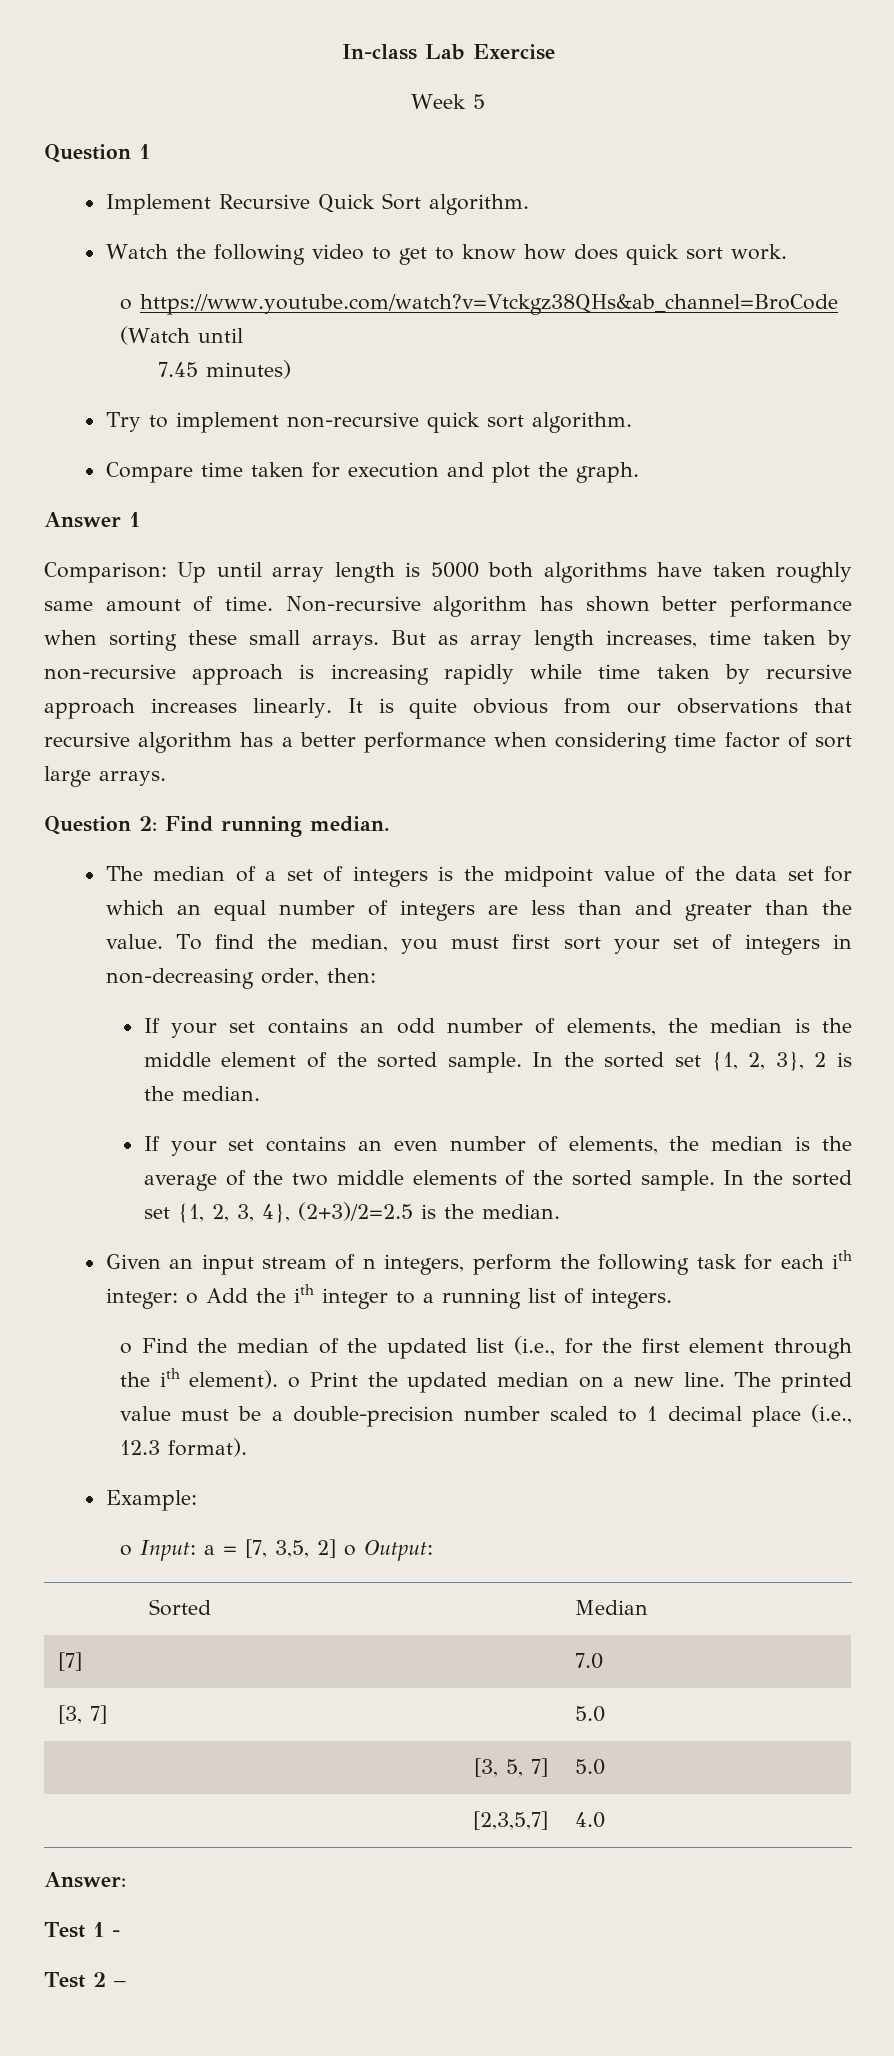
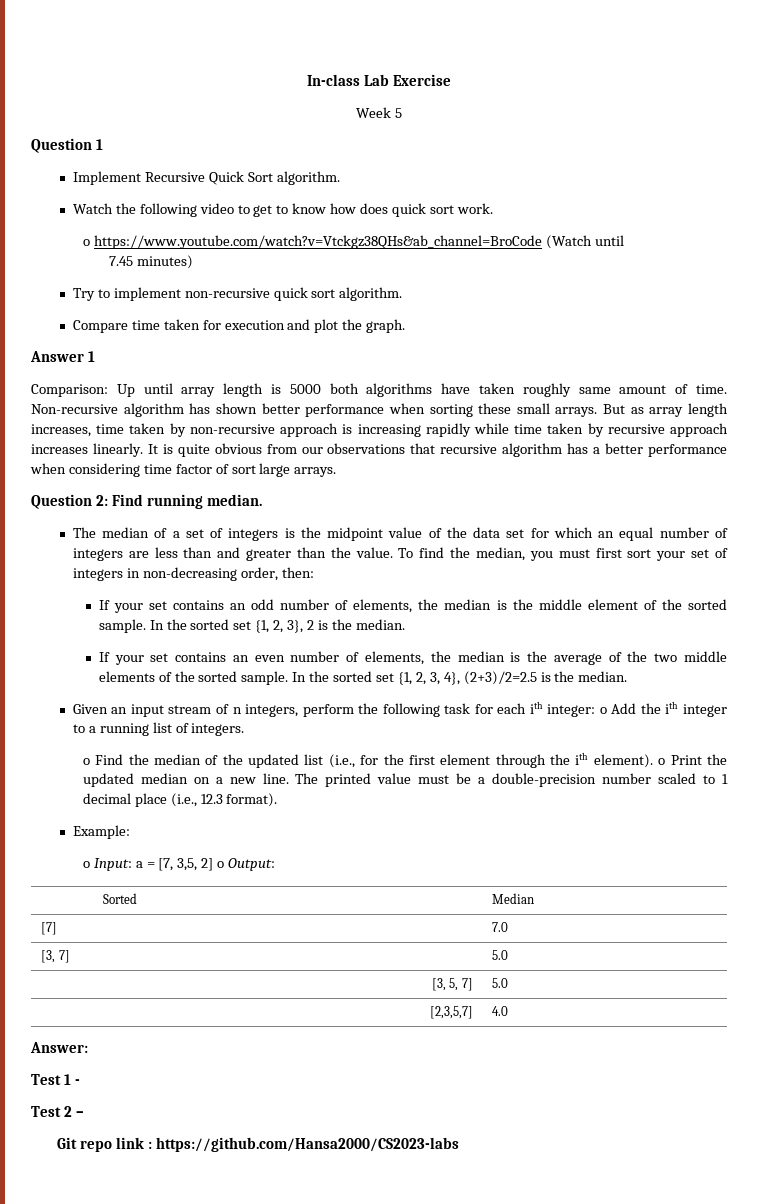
(126, 1984) none -> [56,1137,459,1152] // Git repo link : https://github.com/Hansa2000/CS2023-labs

